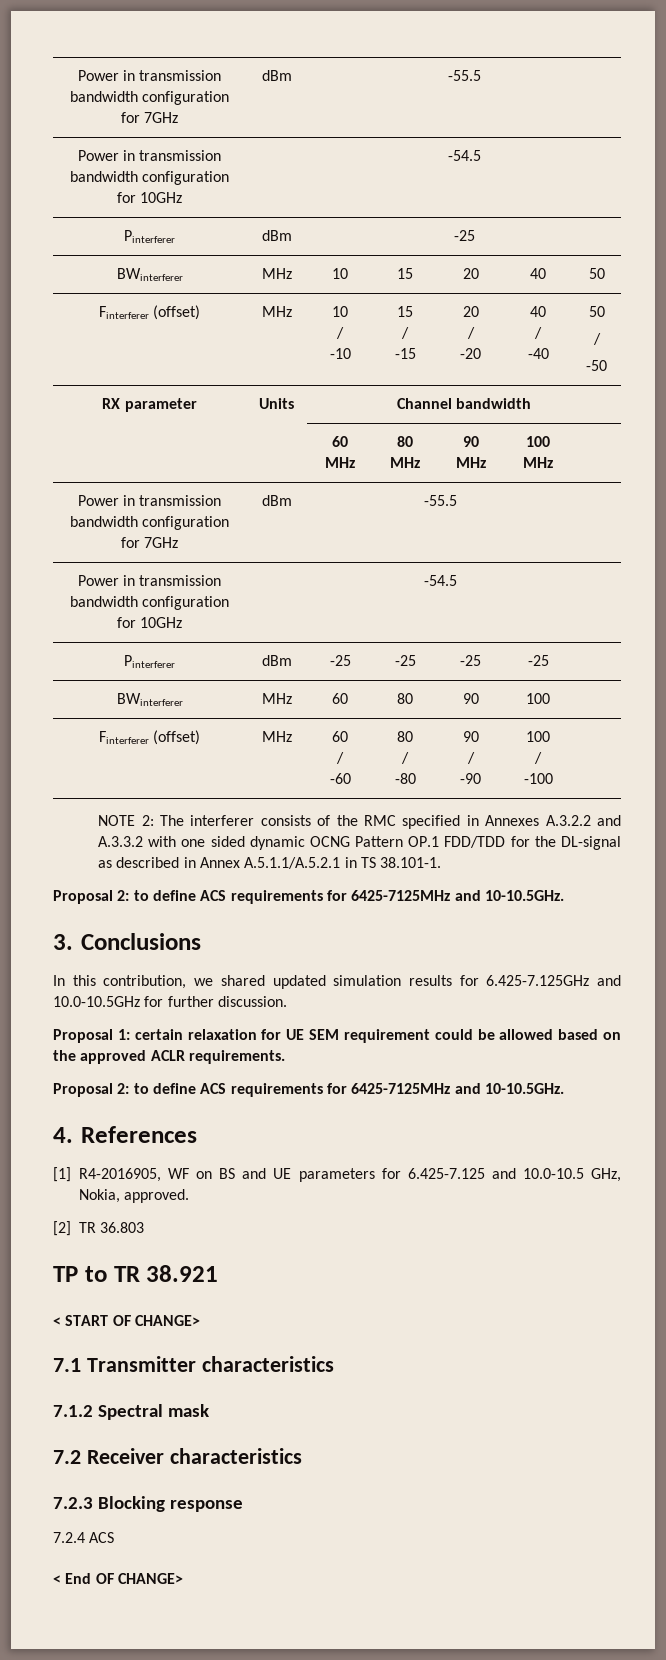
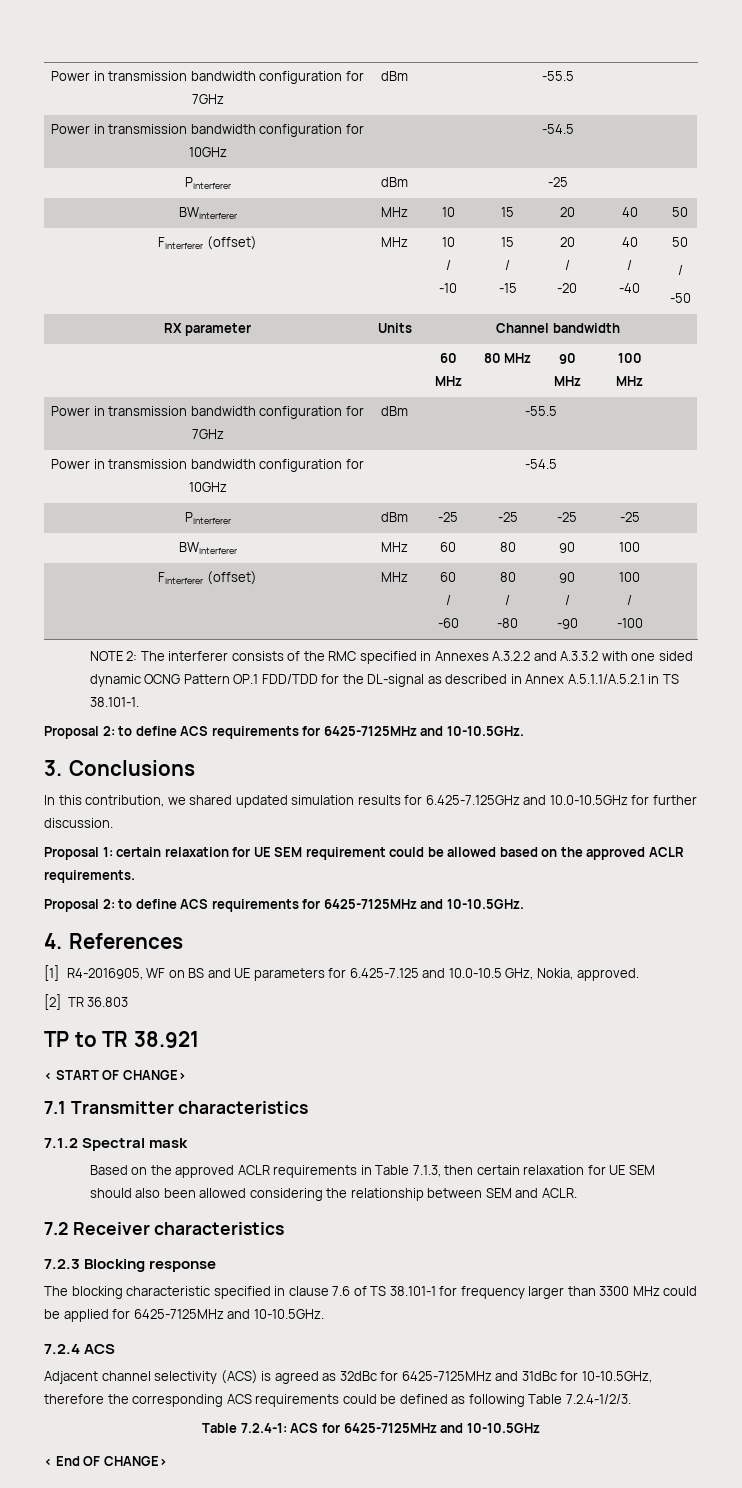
(209, 1410) none -> [89,1165,655,1178] [89,1188,577,1201] // Based on the approved ACLR requirements in Table 7.1.3, then certain relaxation for UE SEM should also been allowed considering the relationship between SEM and ACLR.
[53,1532,115,1543] 7.2.4 ACS -> [44,1286,698,1299] [44,1309,324,1322] [44,1344,116,1354] [44,1370,652,1384] [44,1394,631,1407] [202,1423,540,1433] The blocking characteristic specified in clause 7.6 of TS 38.101-1 for frequency larger than 3300 MHz could be applied for 6425-7125MHz and 10-10.5GHz. // 7.2.4 ACS // Adjacent channel selectivity (ACS) is agreed as 32dBc for 6425-7125MHz and 31dBc for 10-10.5GHz, therefore the corresponding ACS requirements could be defined as following Table 7.2.4-1/2/3. // Table 7.2.4-1: ACS for 6425-7125MHz and 10-10.5GHz

